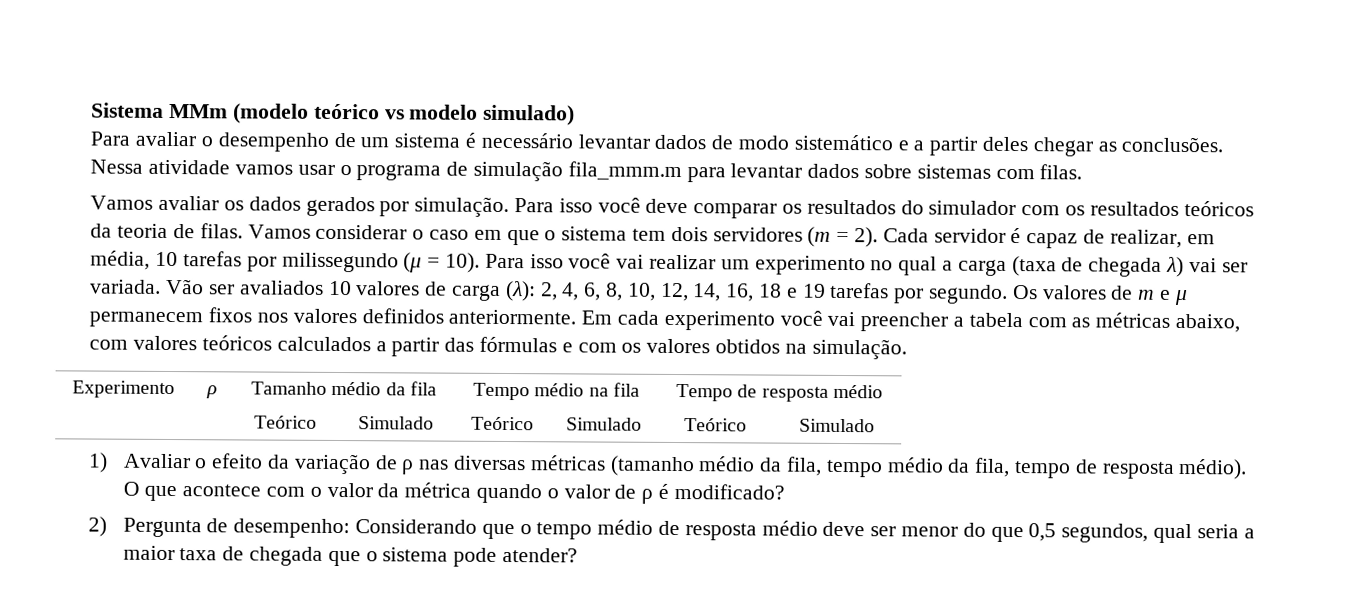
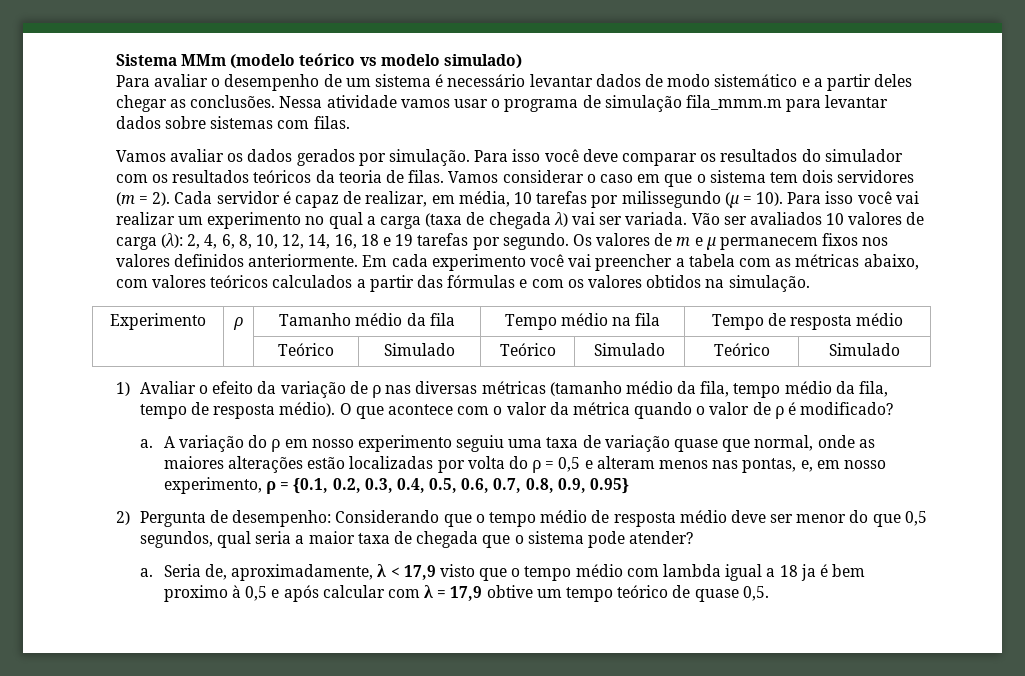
(785, 491) none -> [139,435,875,452] [163,456,886,473] [163,477,630,494] // a. A variação do ρ em nosso experimento seguiu uma taxa de variação quase que normal, onde as maiores alterações estão localizadas por volta do ρ = 0,5 e alteram menos nas pontas, e, em nosso experimento, ρ = {0.1, 0.2, 0.3, 0.4, 0.5, 0.6, 0.7, 0.8, 0.9, 0.95}
(579, 555) none -> [139,564,866,581] [163,585,769,602] // a. Seria de, aproximadamente, λ < 17,9 visto que o tempo médio com lambda igual a 18 ja é bem proximo à 0,5 e após calcular com λ = 17,9 obtive um tempo teórico de quase 0,5.

